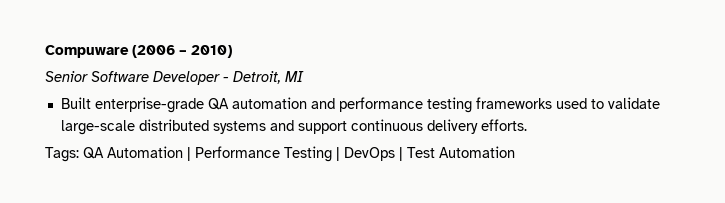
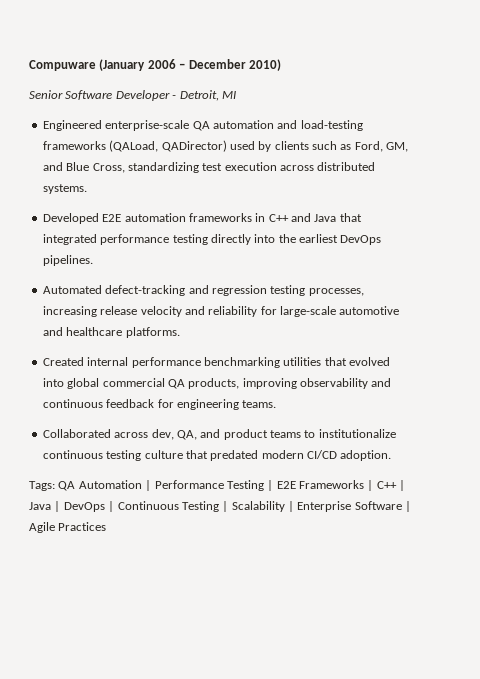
[132,45,187,58] (2006 – -> [99,59,246,71] (January 2006 – December
[60,97,204,113] Built enterprise-grade -> [42,120,190,131] Engineered enterprise-scale
[338,97,660,113] [60,119,527,135] performance testing frameworks used to validate large-scale distributed systems and support continuous delivery efforts. -> [300,120,363,131] [42,140,409,152] [42,162,376,173] [42,184,87,194] [42,213,362,224] [42,234,382,245] [42,255,93,266] [42,285,364,296] [42,306,400,317] [42,327,180,338] [42,357,390,368] [42,378,392,389] [42,399,277,410] [42,429,396,440] [42,450,392,461] load-testing frameworks (QALoad, QADirector) used by clients such as Ford, GM, and Blue Cross, standardizing test execution across distributed systems. // Developed E2E automation frameworks in C++ and Java that integrated performance testing directly into the earliest DevOps pipelines. // Automated defect-tracking and regression testing processes, increasing release velocity and reliability for large-scale automotive and healthcare platforms. // Created internal performance benchmarking utilities that evolved into global commercial QA products, improving observability and continuous feedback for engineering teams. // Collaborated across dev, QA, and product teams to institutionalize continuous testing culture that predated modern CI/CD adoption.
[344,146,515,161] DevOps | Test Automation -> [276,480,406,491] [29,501,412,512] [29,522,107,533] E2E Frameworks | C++ | Java | DevOps | Continuous Testing | Scalability | Enterprise Software | Agile Practices

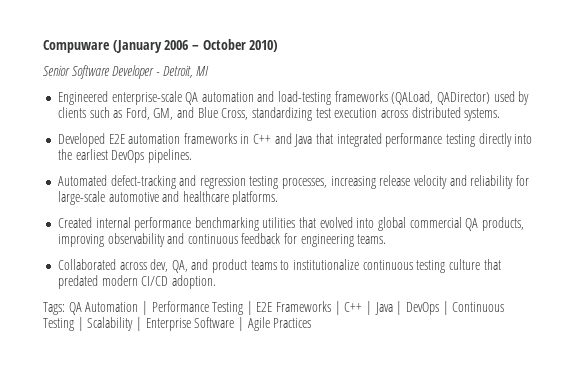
[188,59,246,69] December -> [202,39,246,50] October

